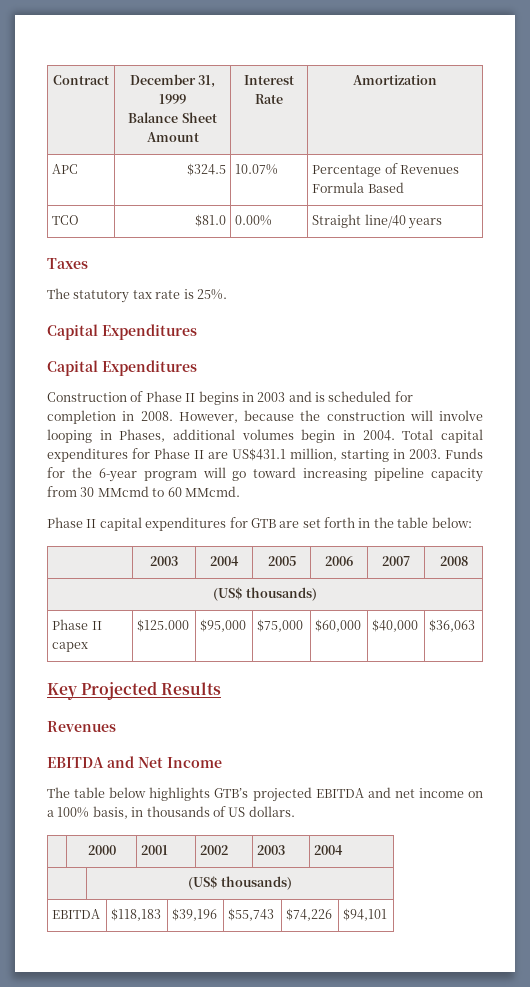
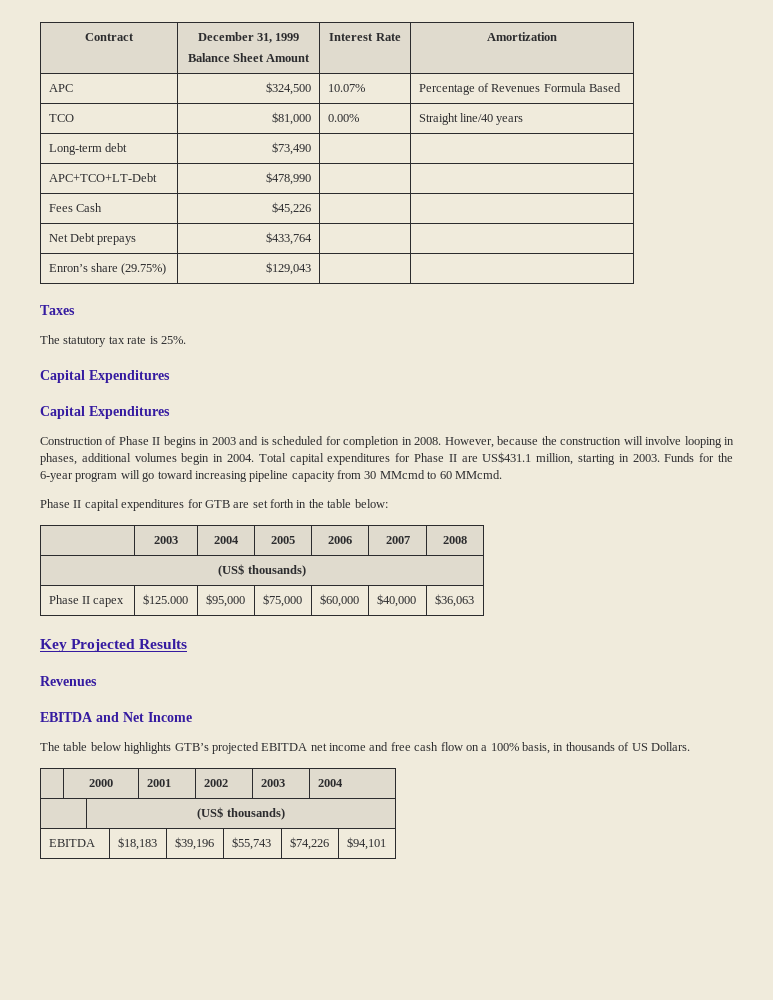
[186,163,226,176] $324.5 -> [266,82,312,95] $324,500
[194,214,226,227] $81.0 -> [272,112,312,125] $81,000
(442, 223) none -> [48,143,127,155] [272,142,312,155] [48,173,157,182] [266,172,312,185] [48,203,102,212] [272,202,312,215] [48,233,137,245] [266,232,313,245] [48,263,167,275] [266,262,312,275] // Long-term debt | $73,490 | | // APC+TCO+LT-Debt | $478,990 | | // Fees Cash | $45,226 | | // Net Debt prepays | $433,764 | | // Enron’s share (29.75%) | $129,043 | |
[119,429,166,442] Phases, -> [40,453,77,465] phases,
[367,787,391,798] and -> (308, 747) none
(464, 793) none -> [369,742,463,751] and free cash flow
[248,806,295,817] dollars. -> [650,742,690,751] Dollars.
[111,908,162,921] $118,183 -> [117,837,157,850] $18,183

